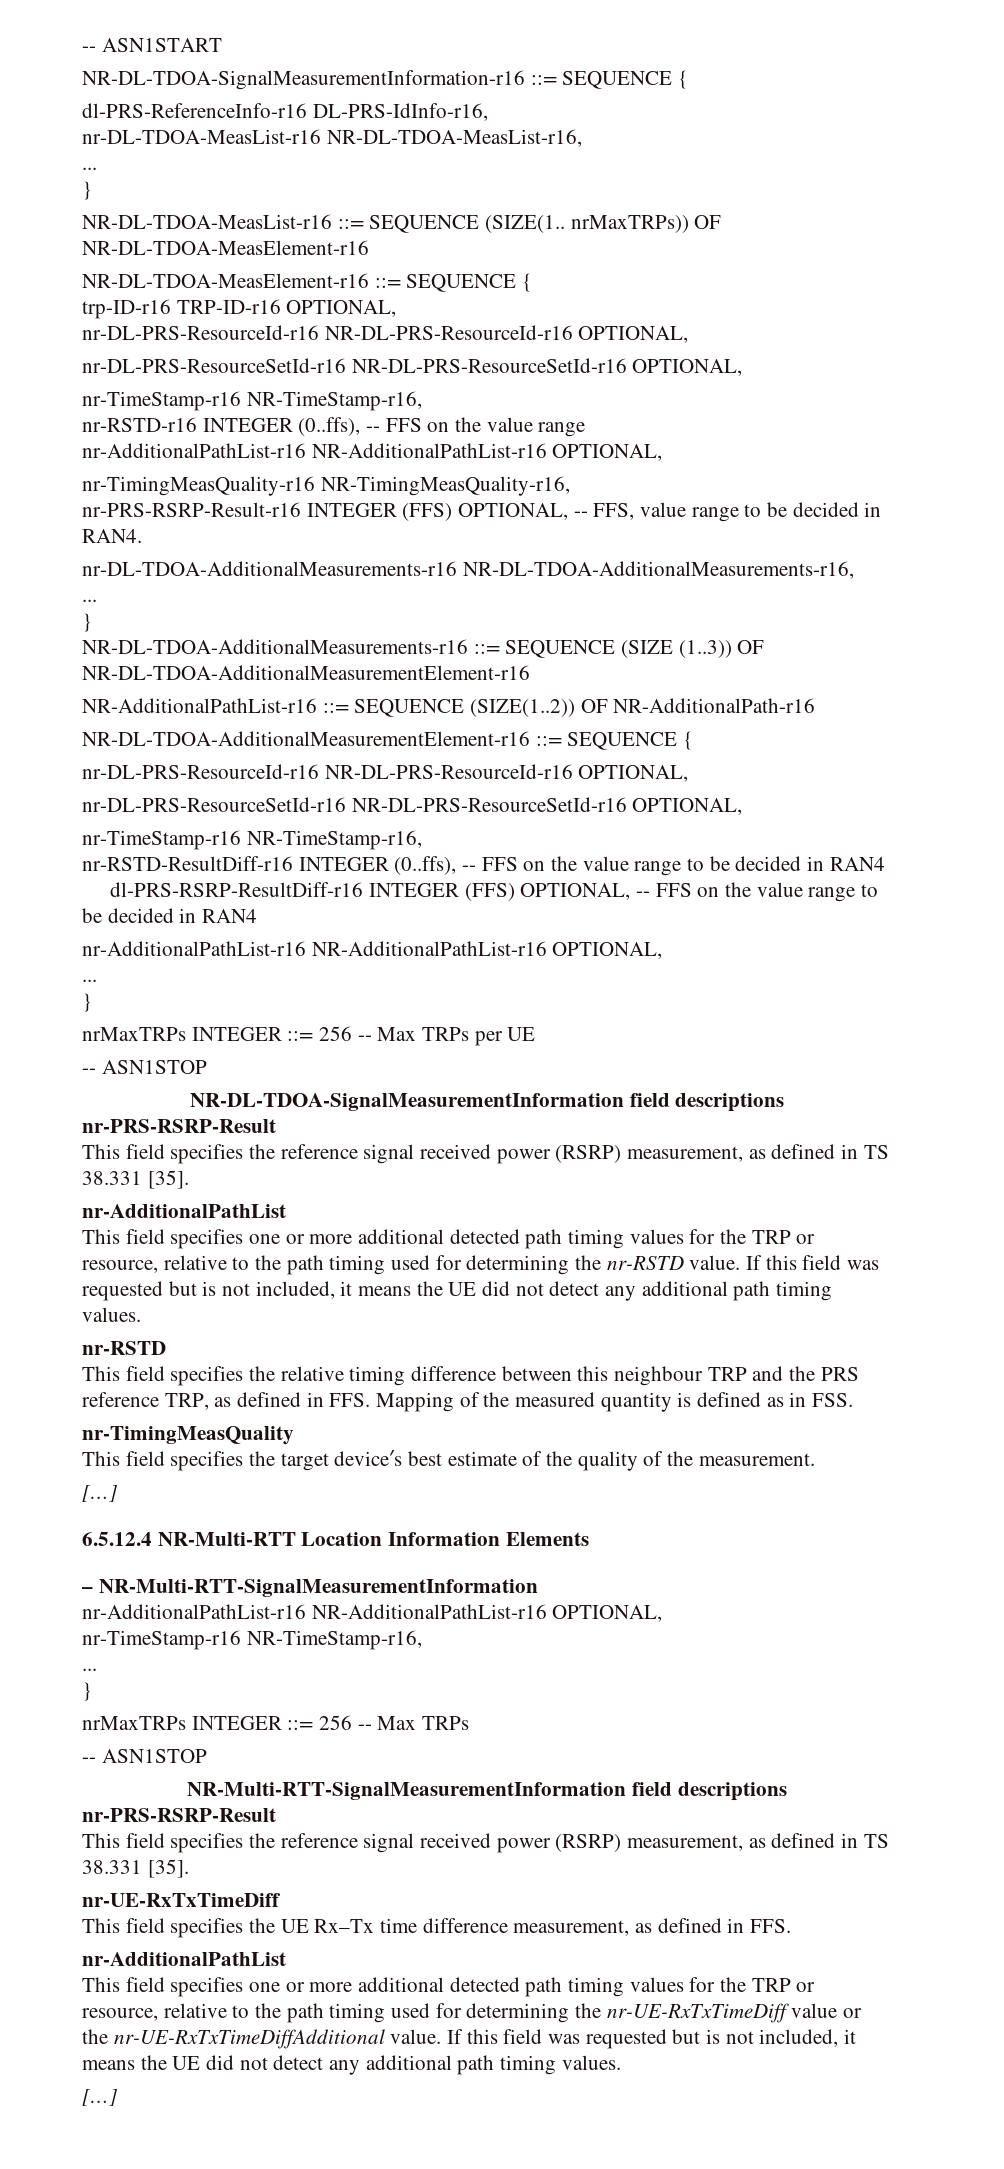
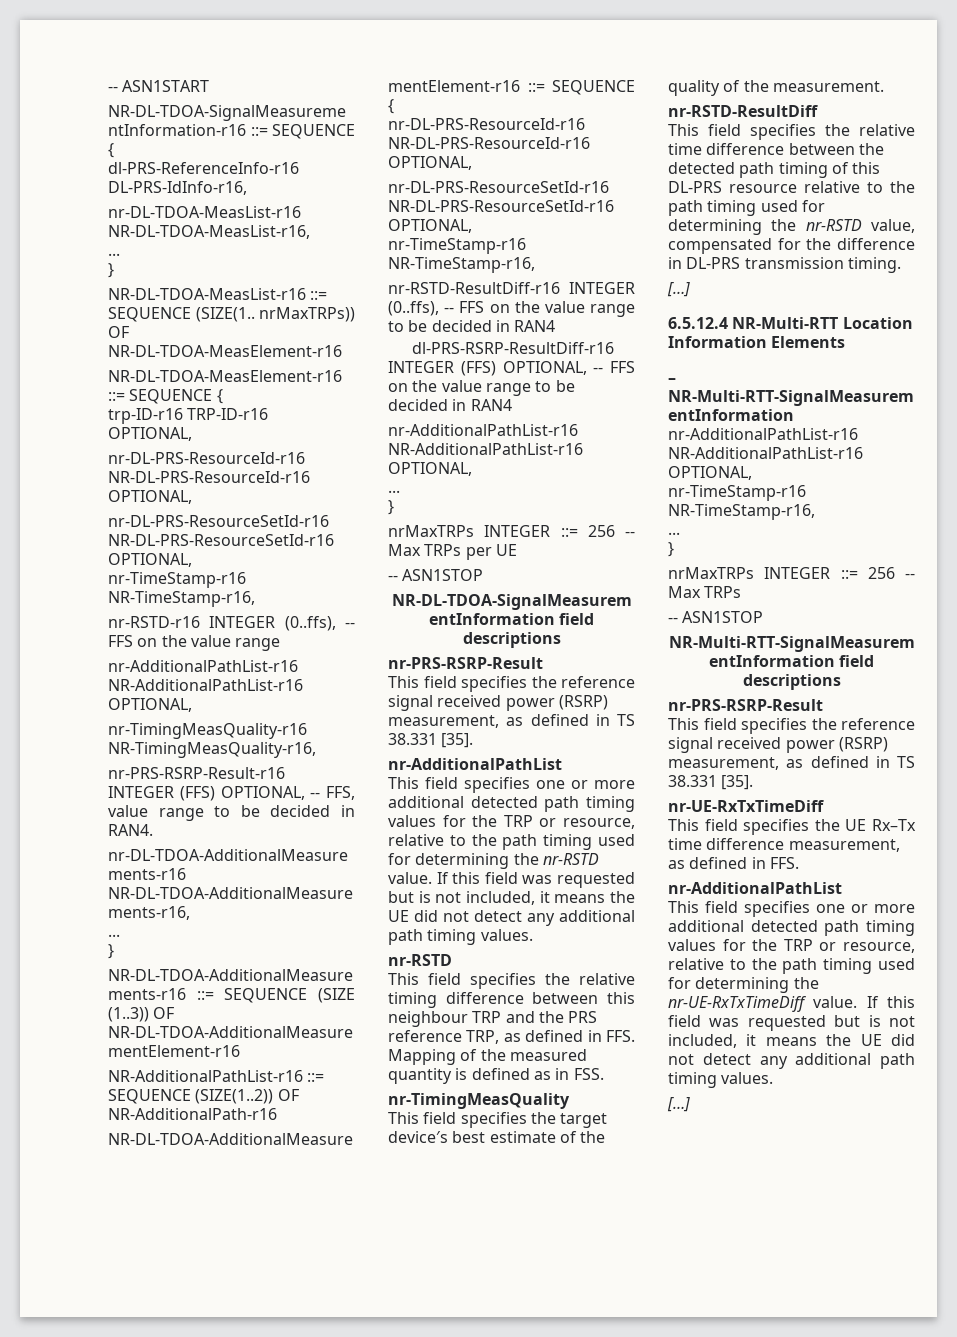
(815, 1459) none -> [668,105,818,117] [668,124,915,140] [668,143,884,155] [668,162,881,178] [668,181,915,193] [668,200,825,216] [668,219,915,235] [668,238,915,254] [668,257,901,273] // nr-RSTD-ResultDiff // This field specifies the relative time difference between the detected path timing of this DL-PRS resource relative to the path timing used for determining the nr-RSTD value, compensated for the difference in DL-PRS transmission timing.
[791,2003,863,2018] [82,2029,385,2049] value or the nr-UE-RxTxTimeDiffAdditional -> (807, 1004) none

